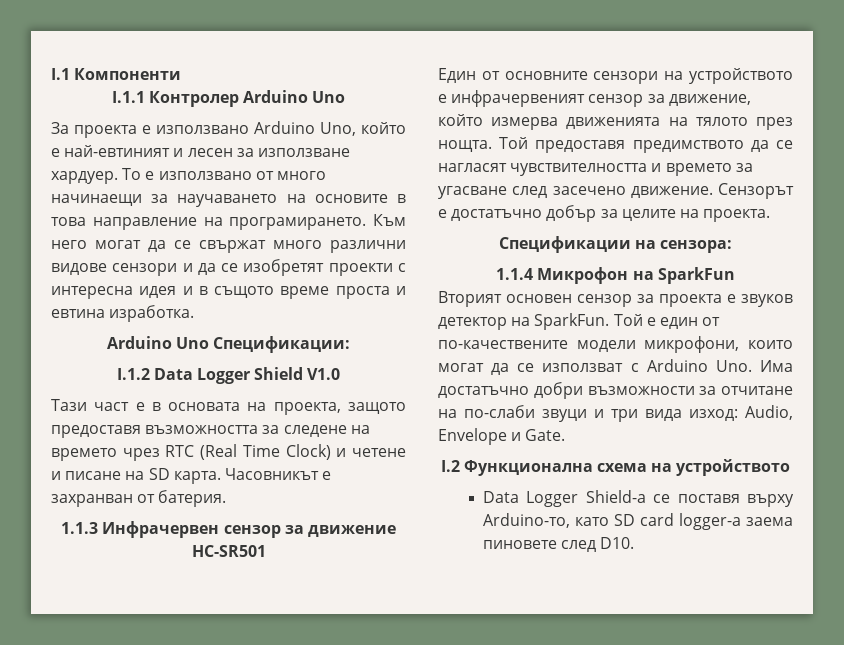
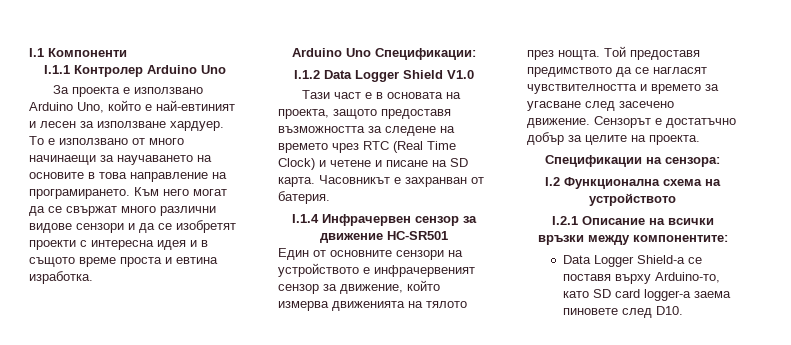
[61,522,99,534] 1.1.3 -> [291,214,319,223] I.1.4
[496,267,735,284] [438,291,793,307] [438,313,721,330] [438,336,793,353] [438,359,793,375] [438,382,793,399] [438,405,793,422] [438,428,566,445] // 1.1.4 Микрофон на SparkFun // Вторият основен сензор за проекта е звуков детектор на SparkFun. Той е един от по-качествените модели микрофони, които могат да се използват с Arduino Uno. Има достатъчно добри възможности за отчитане на по-слаби звуци и три вида изход: Audio, Envelope и Gate. -> (720, 162) none
(791, 467) none -> [551,216,714,225] [537,235,728,245] // I.2.1 Описание на всички връзки между компонентите:

